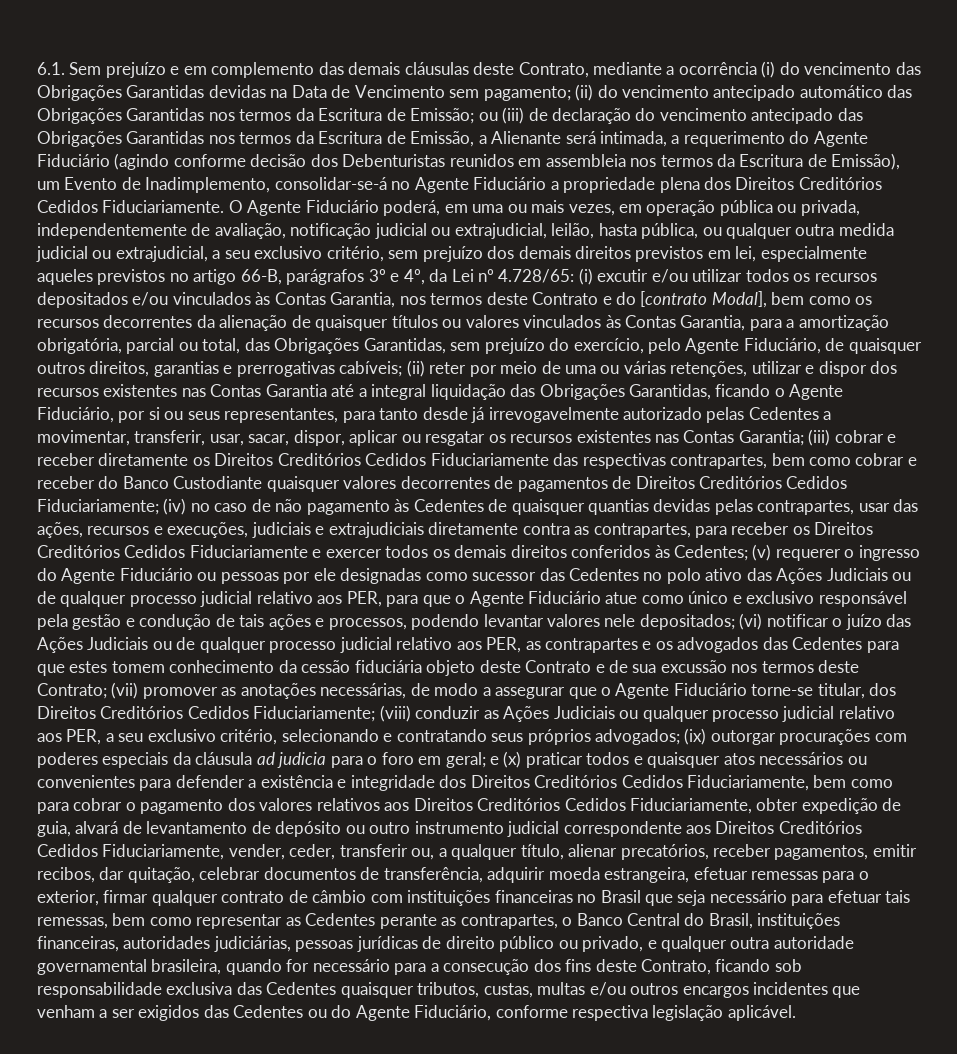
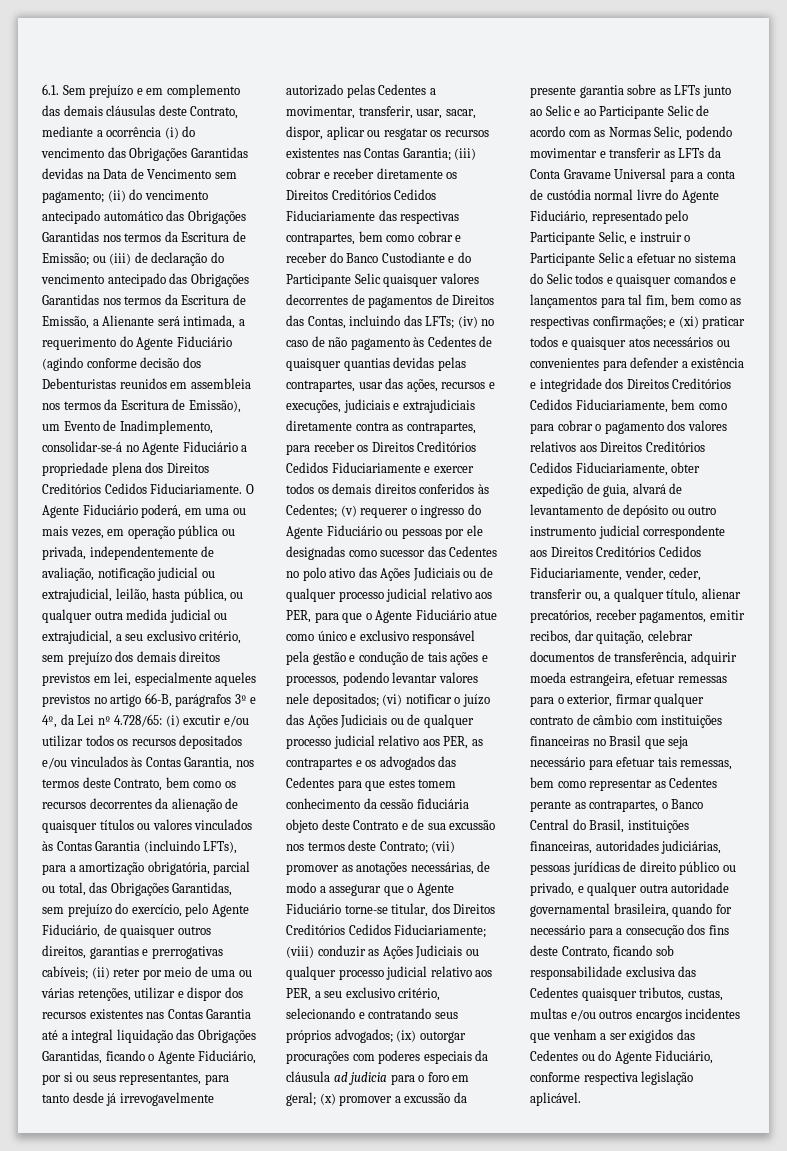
[532,291,767,308] Contrato e do [contrato Modal], -> [114,778,163,791] Contrato,
[680,315,746,331] Garantia, -> [95,840,238,854] Garantia (incluindo LFTs),
(263, 482) none -> [448,252,471,263] [286,273,381,287] e do Participante Selic
[699,476,848,489] [37,499,159,515] Creditórios Cedidos Fiduciariamente; -> [286,315,455,329] das Contas, incluindo das LFTs;
[490,751,522,768] e (x) -> [319,1092,467,1106] [530,84,731,98] [530,105,710,119] [530,126,732,140] [530,147,721,158] [530,168,735,182] [530,189,719,203] [530,210,689,224] [530,231,691,245] [530,252,736,266] [530,273,737,287] [530,294,742,308] [530,316,699,329] (x) promover a excussão da presente garantia sobre as LFTs junto ao Selic e ao Participante Selic de acordo com as Normas Selic, podendo movimentar e transferir as LFTs da Conta Gravame Universal para a conta de custódia normal livre do Agente Fiduciário, representado pelo Participante Selic, e instruir o Participante Selic a efetuar no sistema do Selic todos e quaisquer comandos e lançamentos para tal fim, bem como as respectivas confirmações; e (xi)

